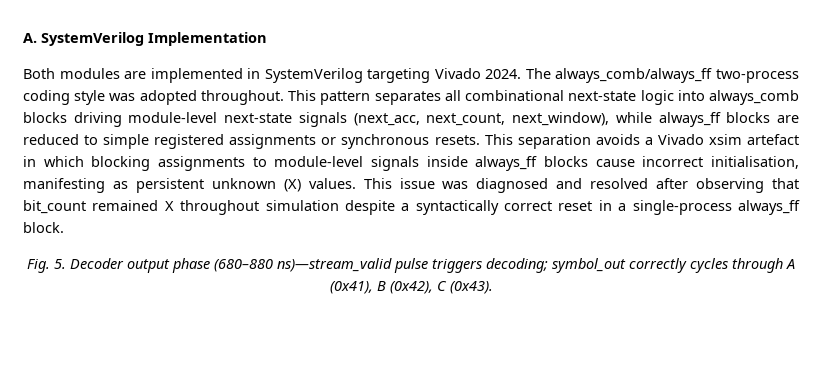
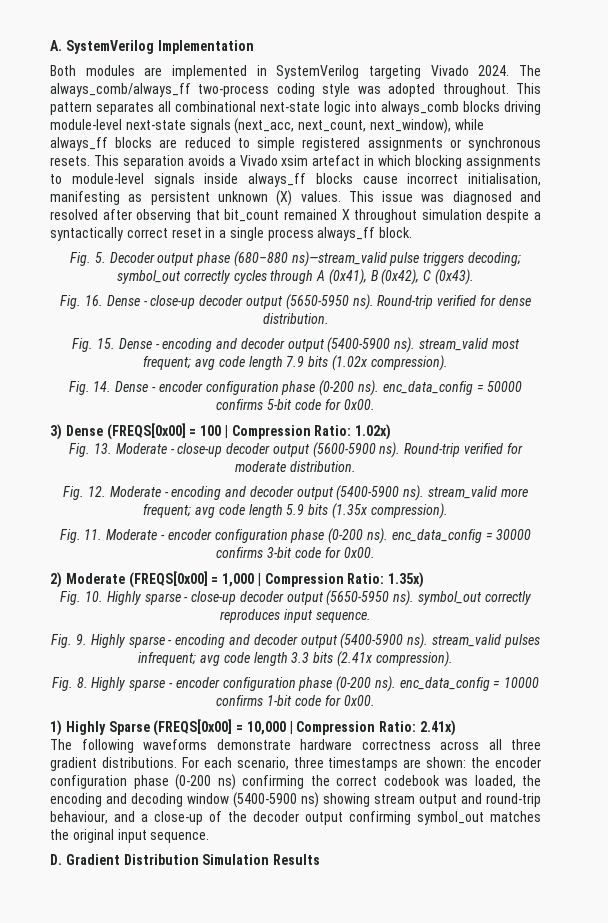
[632,200,732,215] single-process -> [229,227,314,241] single process
(493, 287) none -> [60,294,531,310] [262,313,329,324] [72,337,520,353] [143,355,448,371] [68,380,523,396] [216,399,375,410] [50,423,392,440] [69,442,523,458] [235,461,356,472] [63,485,528,501] [143,503,448,519] [59,528,532,544] [216,547,375,558] [50,571,425,588] [60,590,531,606] [220,609,371,623] [51,633,540,649] [138,651,453,667] [51,676,540,692] [216,695,375,706] [50,719,457,736] [50,739,541,753] [50,757,541,771] [50,774,541,790] [50,792,541,808] [50,811,541,825] [50,829,210,843] [50,854,321,865] // Fig. 16. Dense - close-up decoder output (5650-5950 ns). Round-trip verified for dense distribution. // Fig. 15. Dense - encoding and decoder output (5400-5900 ns). stream_valid most frequent; avg code length 7.9 bits (1.02x compression). // Fig. 14. Dense - encoder configuration phase (0-200 ns). enc_data_config = 50000 confirms 5-bit code for 0x00. // 3) Dense (FREQS[0x00] = 100 | Compression Ratio: 1.02x) // Fig. 13. Moderate - close-up decoder output (5600-5900 ns). Round-trip verified for moderate distribution. // Fig. 12. Moderate - encoding and decoder output (5400-5900 ns). stream_valid more frequent; avg code length 5.9 bits (1.35x compression). // Fig. 11. Moderate - encoder configuration phase (0-200 ns). enc_data_config = 30000 confirms 3-bit code for 0x00. // 2) Moderate (FREQS[0x00] = 1,000 | Compression Ratio: 1.35x) // Fig. 10. Highly sparse - close-up decoder output (5650-5950 ns). symbol_out correctly reproduces input sequence. // Fig. 9. Highly sparse - encoding and decoder output (5400-5900 ns). stream_valid pulses infrequent; avg code length 3.3 bits (2.41x compression). // Fig. 8. Highly sparse - encoder configuration phase (0-200 ns). enc_data_config = 10000 confirms 1-bit code for 0x00. // 1) Highly Sparse (FREQS[0x00] = 10,000 | Compression Ratio: 2.41x) // The following waveforms demonstrate hardware correctness across all three gradient distributions. For each scenario, three timestamps are shown: the encoder configuration phase (0-200 ns) confirming the correct codebook was loaded, the encoding and decoding window (5400-5900 ns) showing stream output and round-trip behaviour, and a close-up of the decoder output confirming symbol_out matches the original input sequence. // D. Gradient Distribution Simulation Results

